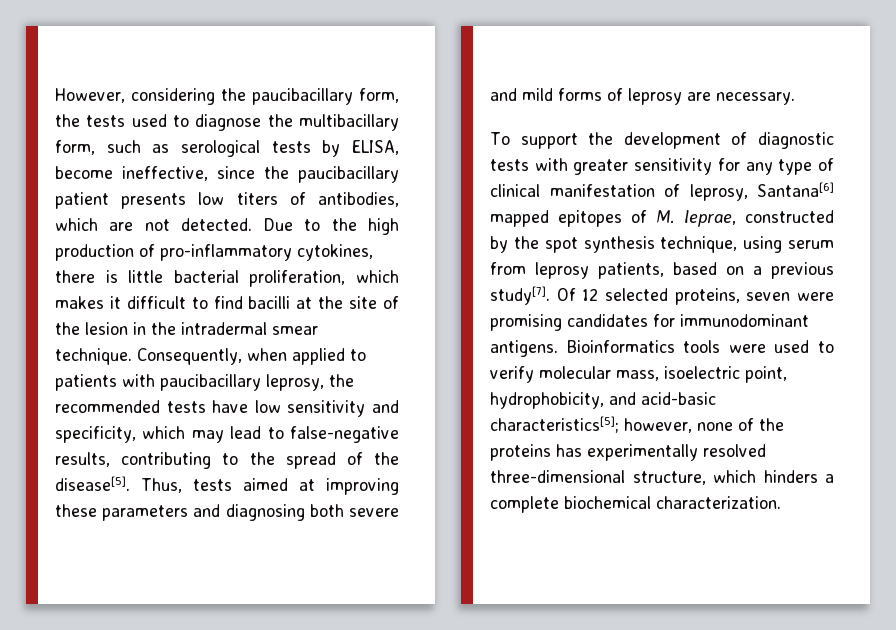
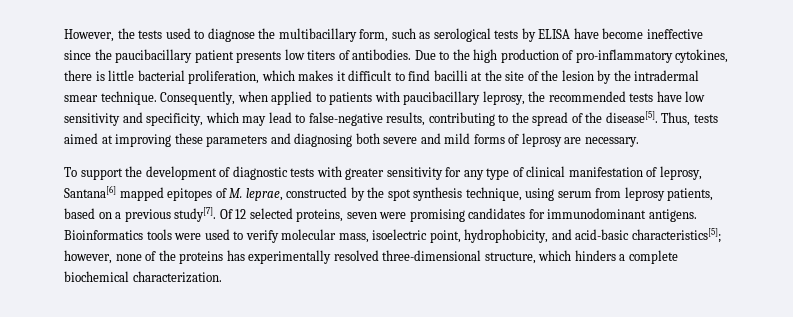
[131,88,399,105] considering the paucibacillary form, -> (114, 35) none
[352,140,399,155] [55,166,208,181] ELISA, become ineffective, -> [538,28,703,39] ELISA have become ineffective
[317,192,399,207] [55,218,253,231] antibodies, which are not detected. -> [352,49,412,60] antibodies.
[133,322,146,335] in -> [597,70,612,84] by

